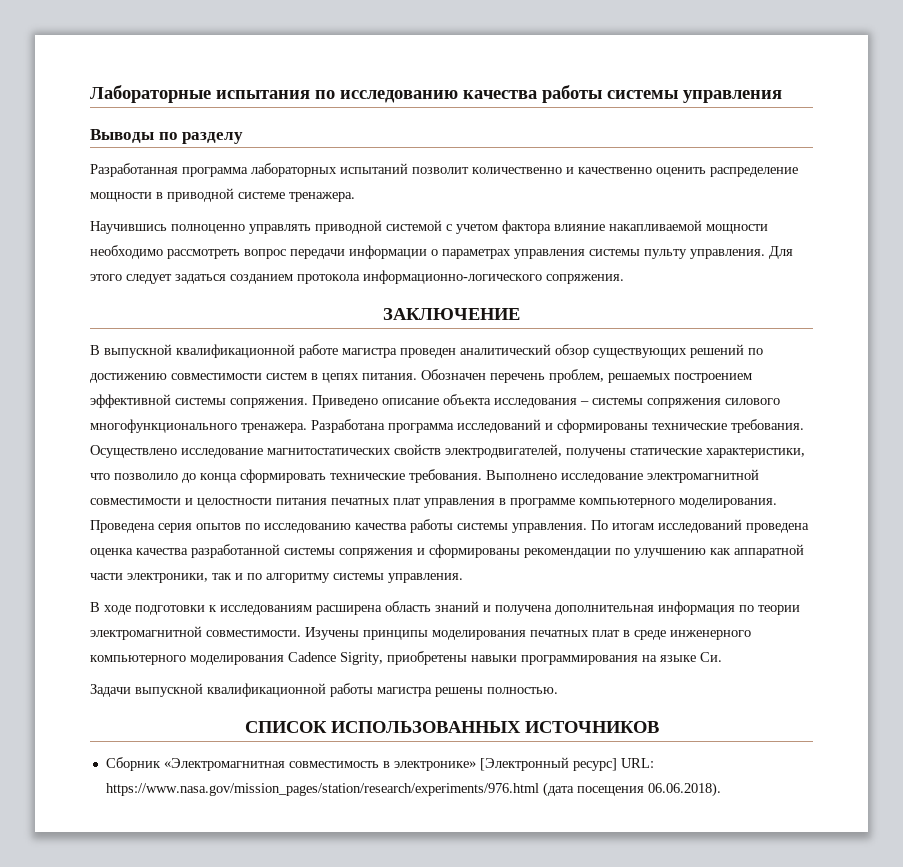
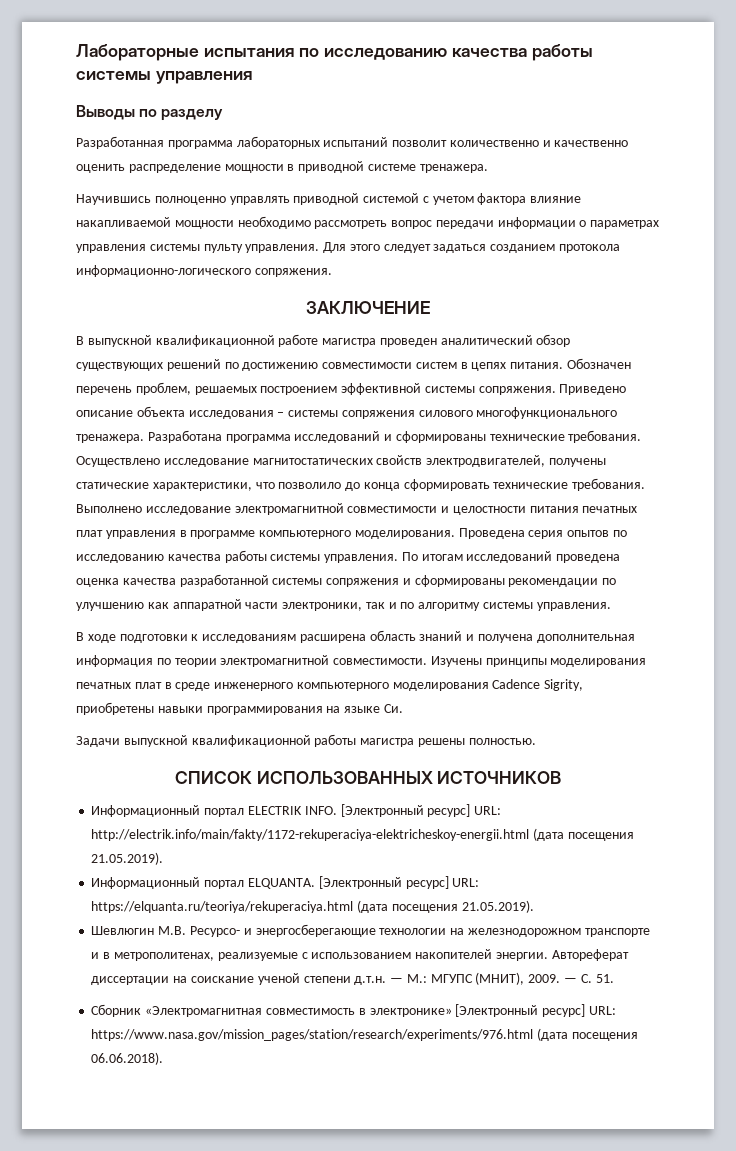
(659, 727) none -> [91,804,502,817] [91,828,634,841] [91,852,164,865] [91,876,480,889] [91,900,534,913] [91,924,650,937] [91,949,629,961] [91,972,614,985] // Информационный портал ELECTRIK INFO. [Электронный ресурс] URL: http://electrik.info/main/fakty/1172-rekuperaciya-elektricheskoy-energii.html (дата посещения 21.05.2019). // Информационный портал ELQUANTA. [Электронный ресурс] URL: https://elquanta.ru/teoriya/rekuperaciya.html (дата посещения 21.05.2019). // Шевлюгин М.В. Ресурсо- и энергосберегающие технологии на железнодорожном транспорте и в метрополитенах, реализуемые с использованием накопителей энергии. Автореферат диссертации на соискание ученой степени д.т.н. — М.: МГУПС (МНИТ), 2009. — С. 51.

